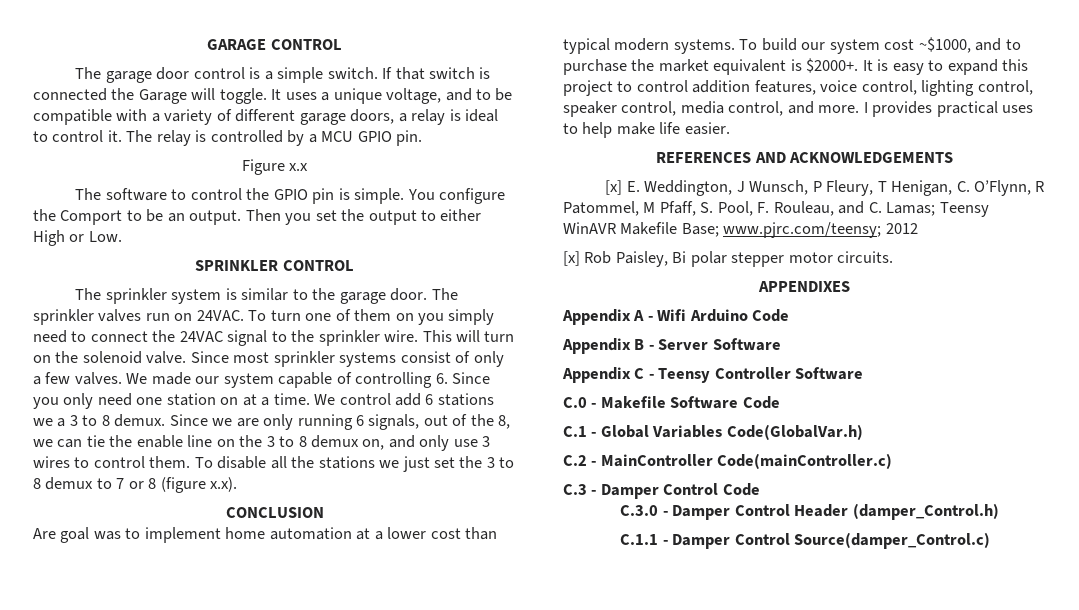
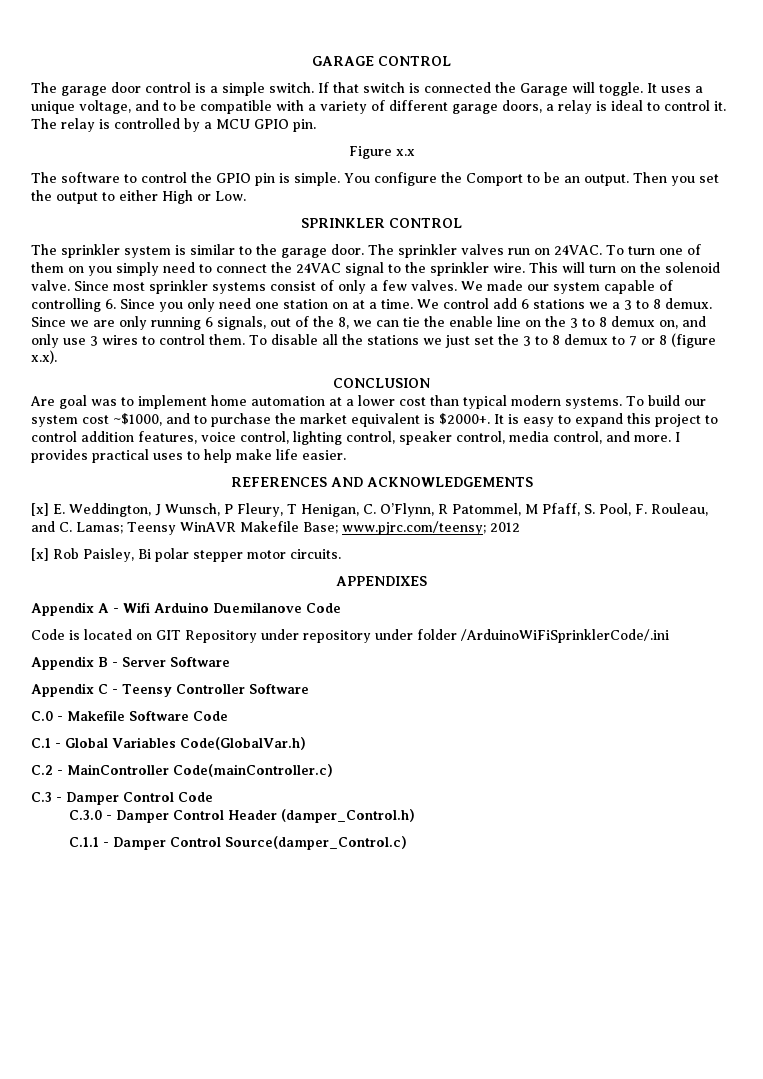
[752,309,790,322] Code -> [213,602,341,613] [31,629,669,643] Duemilanove Code // Code is located on GIT Repository under repository under folder /ArduinoWiFiSprinklerCode/.ini

